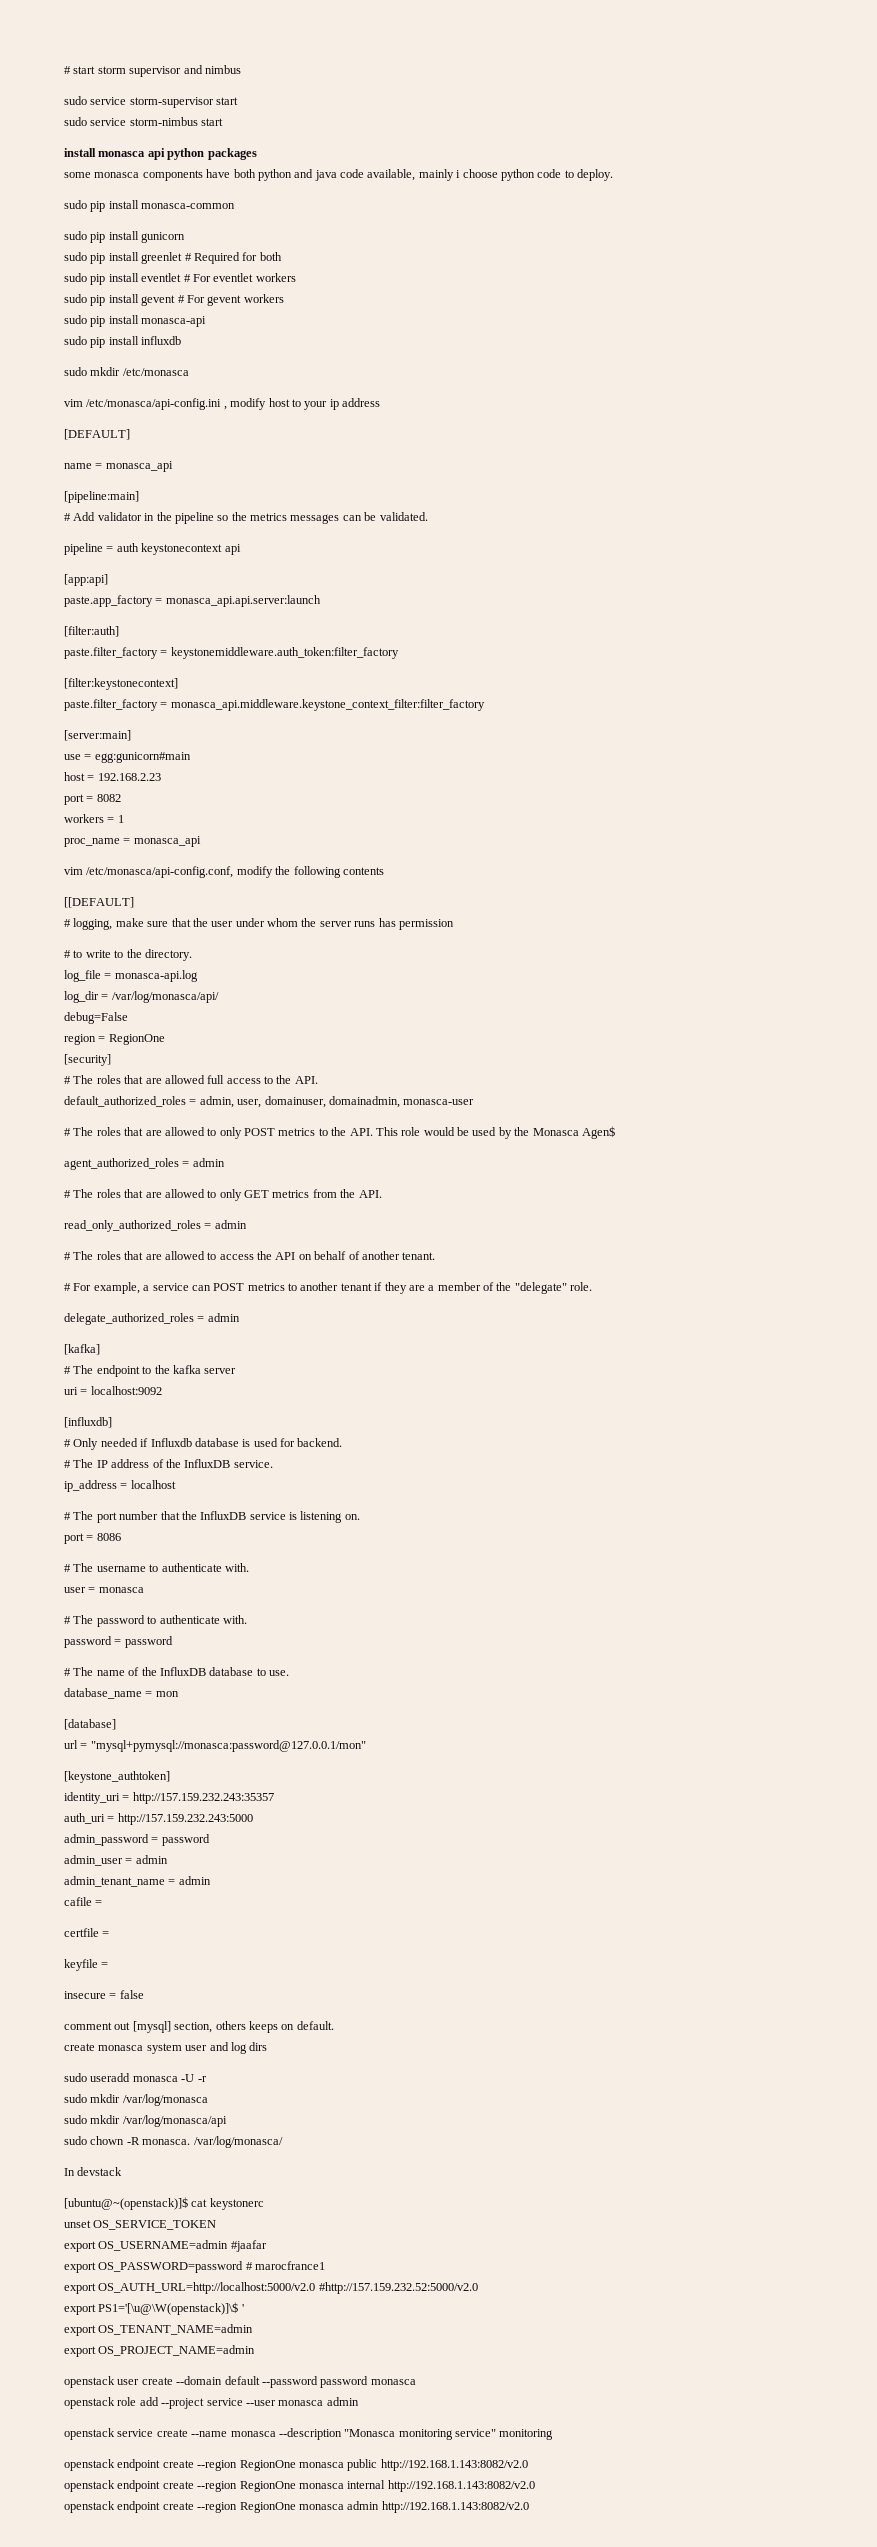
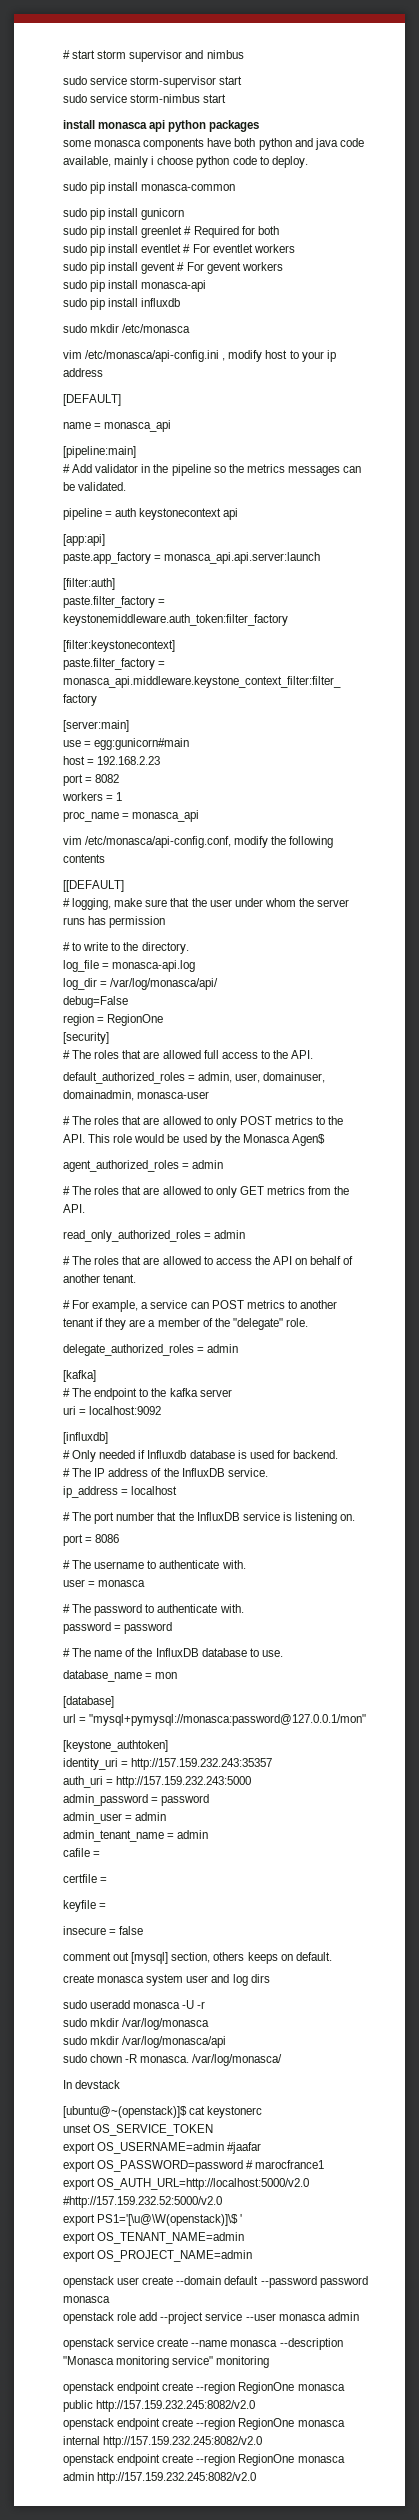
[380,2459,528,2471] http://192.168.1.143:8082/v2.0 -> [96,2400,256,2412] http://157.159.232.245:8082/v2.0
[387,2480,535,2492] http://192.168.1.143:8082/v2.0 -> [103,2436,263,2448] http://157.159.232.245:8082/v2.0
[381,2501,529,2513] http://192.168.1.143:8082/v2.0 -> [97,2472,257,2484] http://157.159.232.245:8082/v2.0

